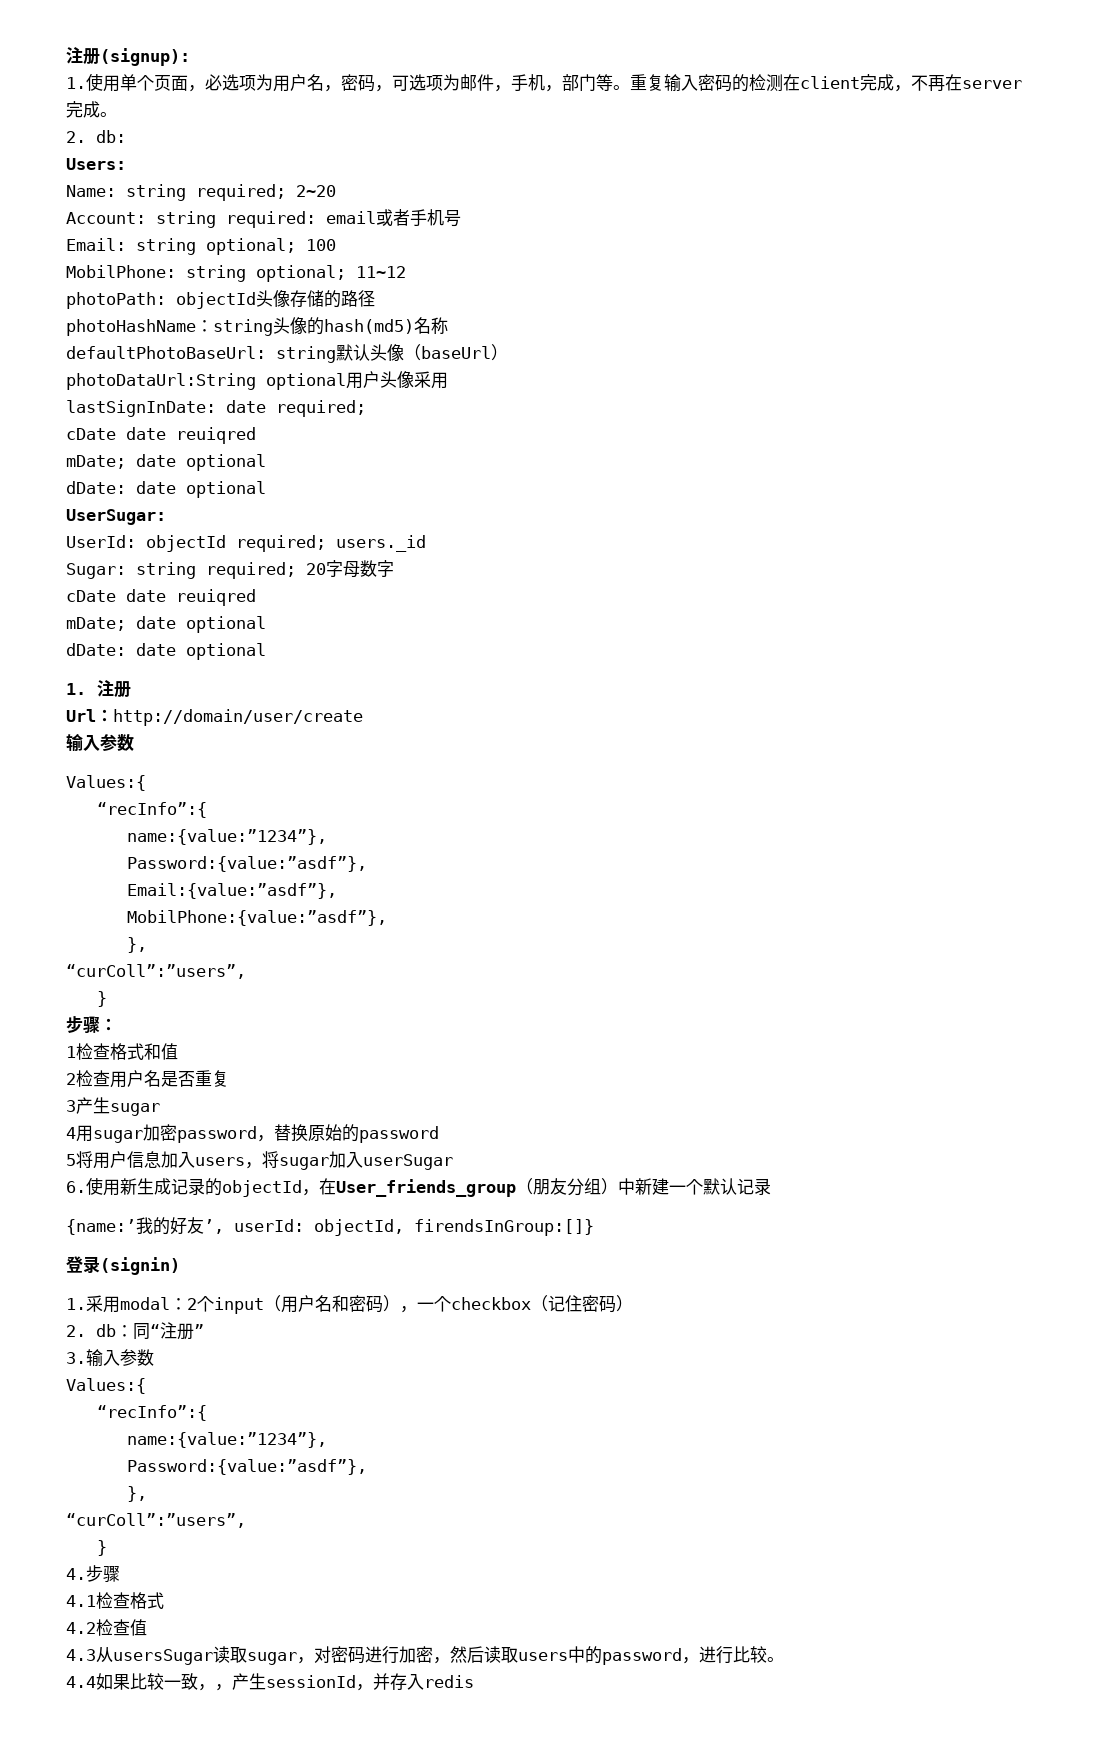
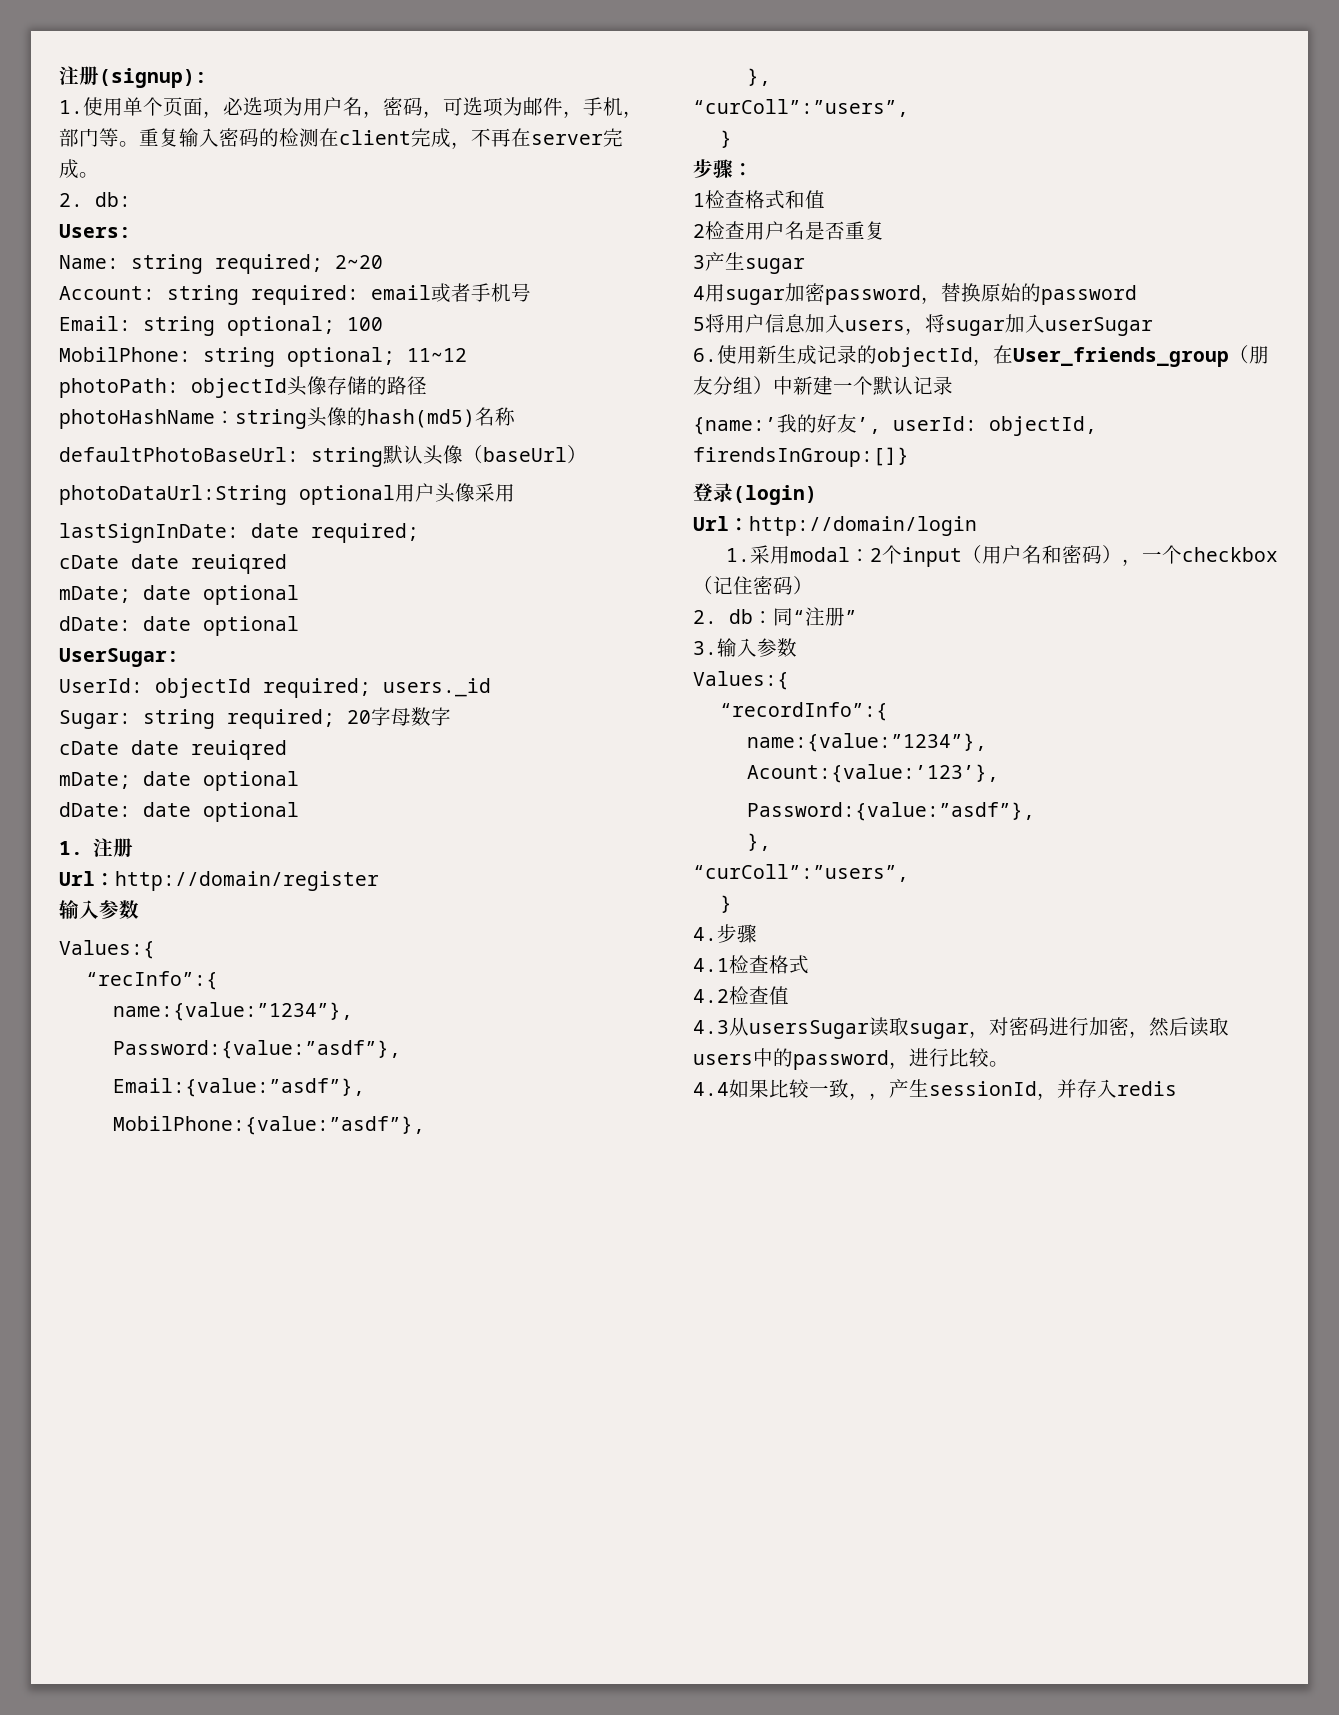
[113,709,363,726] http://domain/user/create -> [115,871,379,891] http://domain/register
[100,1257,180,1275] (signin) -> [733,485,817,505] [693,516,977,536] (login) // Url：http://domain/login
[96,1405,207,1421] [127,1432,328,1448] “recInfo”:{ // name:{value:”1234”}, -> [719,702,888,721] [746,733,987,752] [746,764,999,783] “recordInfo”:{ // name:{value:”1234”}, // Acount:{value:’123’},

